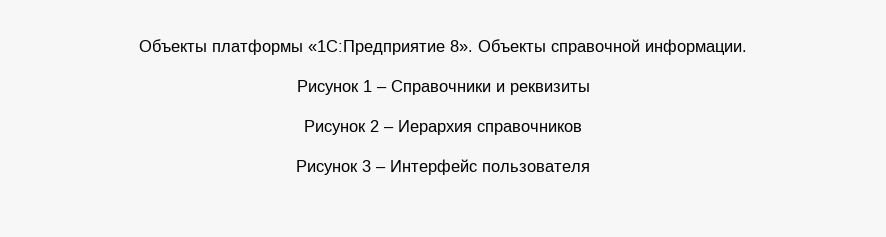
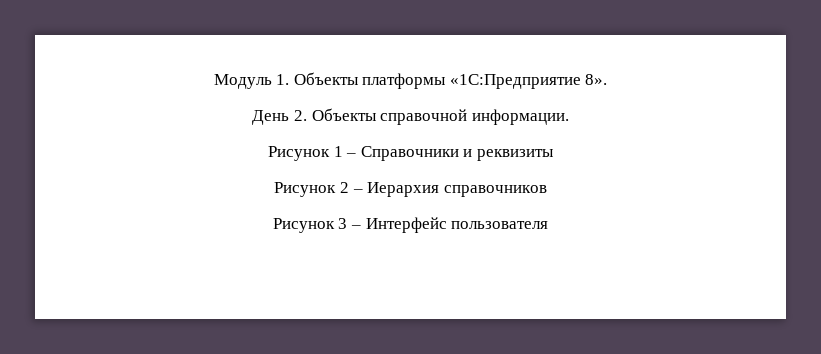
(139, 45) none -> [213,74,290,89] Модуль 1.
(473, 46) none -> [252,110,307,125] // День 2.

